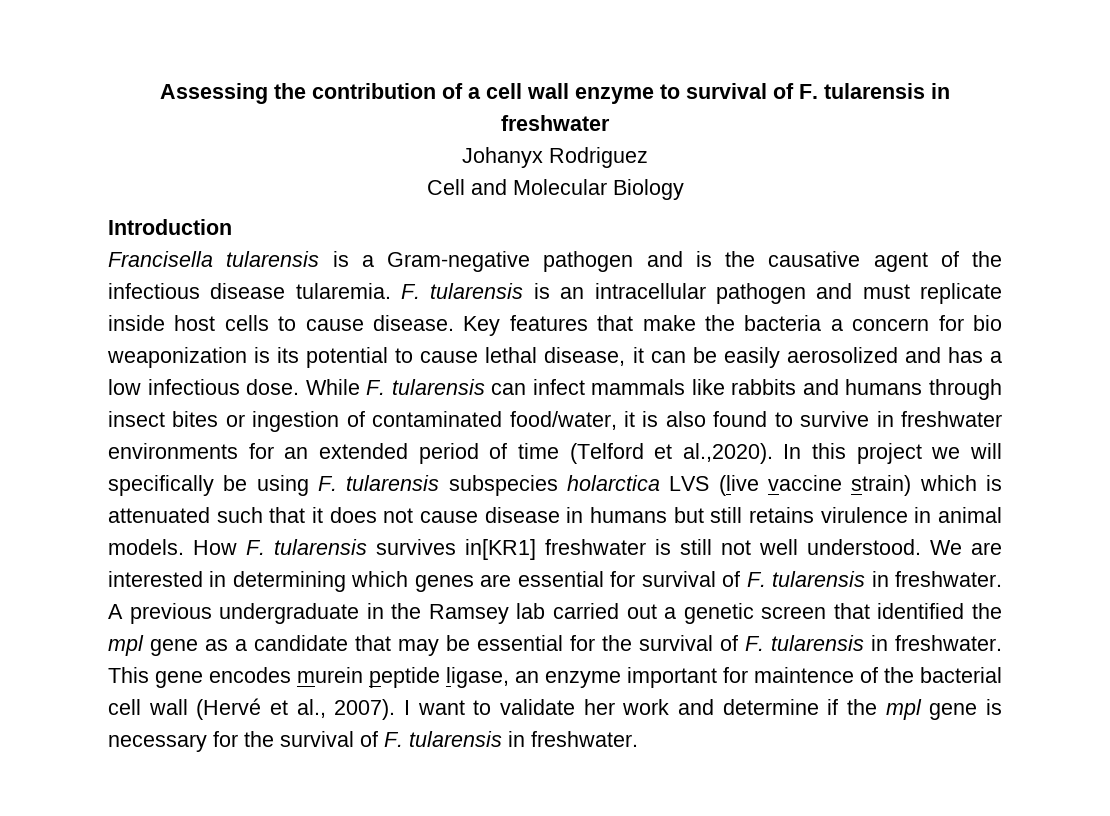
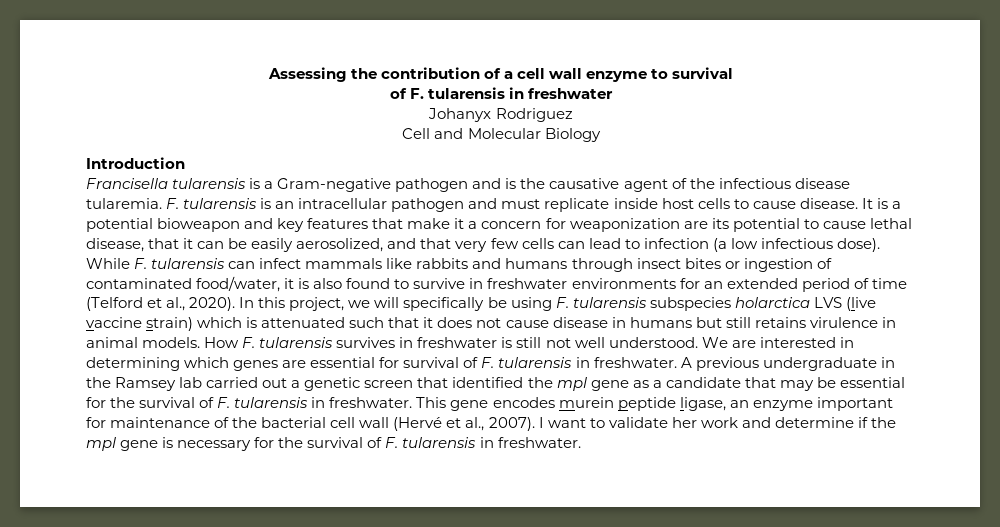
(767, 91) none -> (734, 73) //
[463,316,501,336] Key -> [861,198,901,209] [86,218,305,232] It is a potential bioweapon and key
[704,315,822,331] the bacteria -> [454,218,465,229] it
[972,315,1002,331] [107,347,271,368] bio weaponization is -> [569,218,708,232] weaponization are
(626, 356) none -> [148,238,180,249] that
[786,347,1003,363] aerosolized and has a -> [296,238,727,252] aerosolized, and that very few cells can lead to infection (a
[246,379,300,395] dose. -> [836,238,880,252] dose).
[682,443,773,464] al.,2020). -> [166,297,236,311] al., 2020).
[856,443,922,464] project -> [289,297,345,311] project,
[465,539,536,560] in[KR1] -> [399,337,414,348] in
[754,667,854,683] maintence -> [110,417,211,428] maintenance

